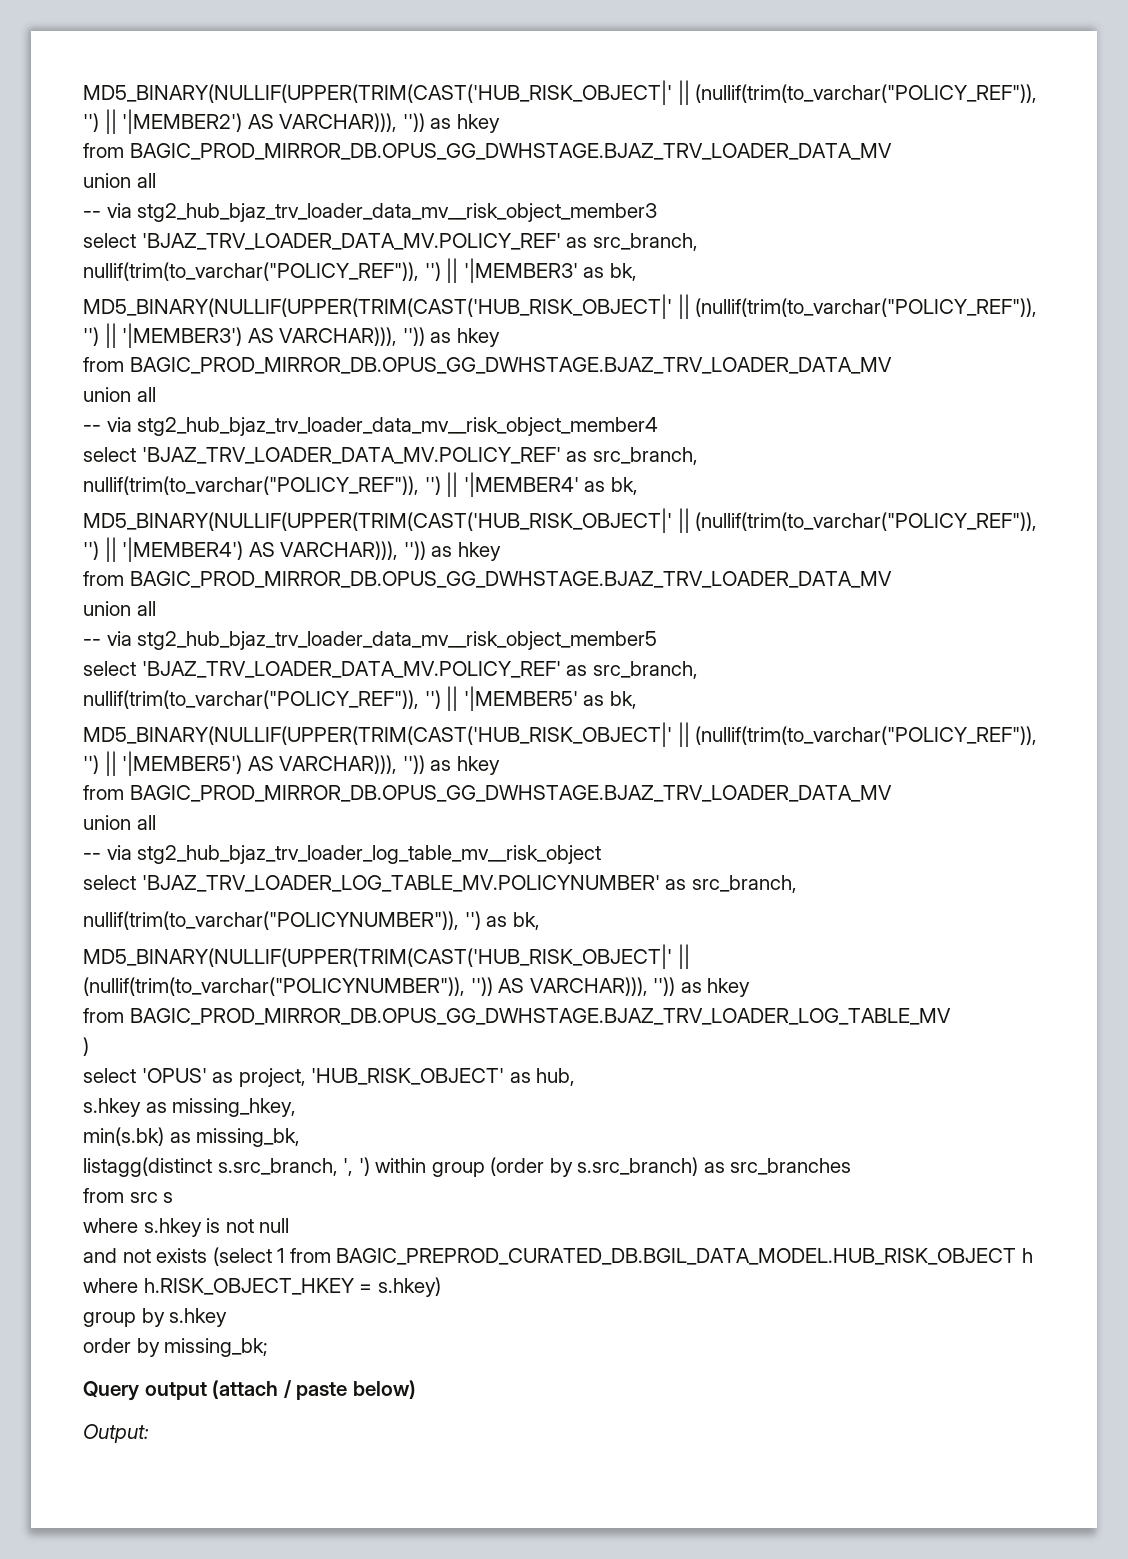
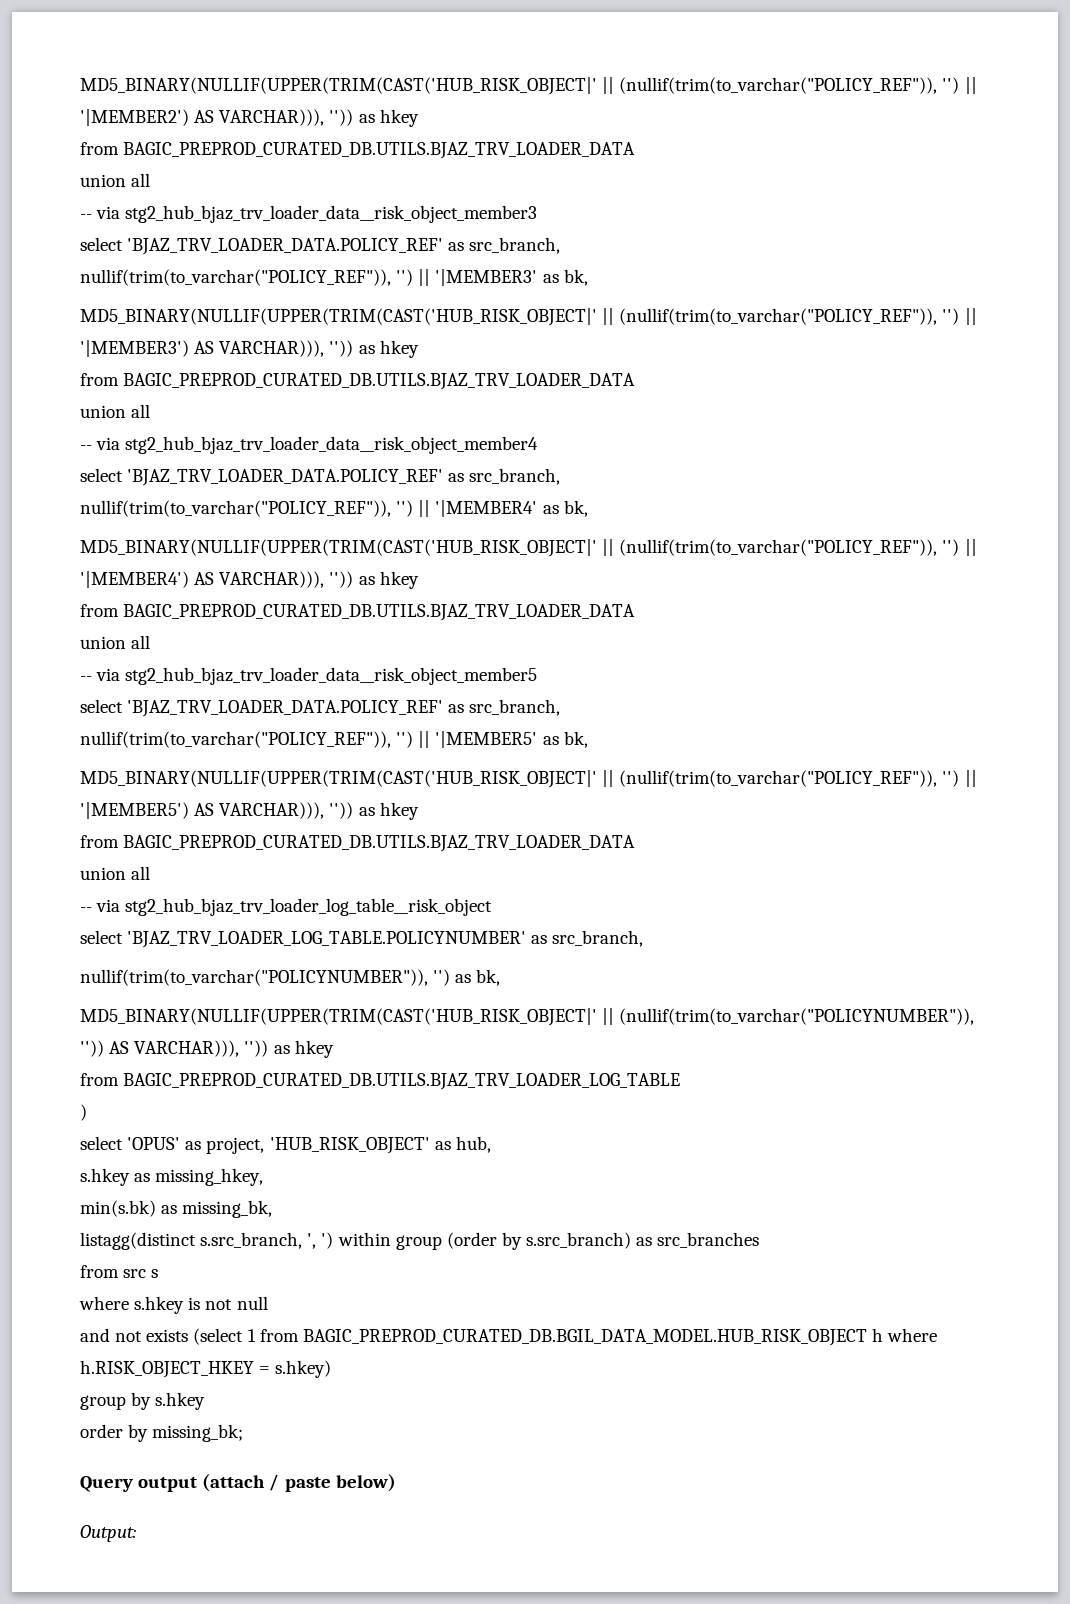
[129,143,892,160] [83,173,156,188] [83,203,658,222] [83,233,561,250] BAGIC_PROD_MIRROR_DB.OPUS_GG_DWHSTAGE.BJAZ_TRV_LOADER_DATA_MV // union all // -- via stg2_hub_bjaz_trv_loader_data_mv__risk_object_member3 // select 'BJAZ_TRV_LOADER_DATA_MV.POLICY_REF' -> [123,142,636,159] [80,173,151,187] [80,205,538,223] [80,237,444,255] BAGIC_PREPROD_CURATED_DB.UTILS.BJAZ_TRV_LOADER_DATA // union all // -- via stg2_hub_bjaz_trv_loader_data__risk_object_member3 // select 'BJAZ_TRV_LOADER_DATA.POLICY_REF'
[129,357,892,374] [83,387,156,402] [83,417,659,436] [83,447,561,464] BAGIC_PROD_MIRROR_DB.OPUS_GG_DWHSTAGE.BJAZ_TRV_LOADER_DATA_MV // union all // -- via stg2_hub_bjaz_trv_loader_data_mv__risk_object_member4 // select 'BJAZ_TRV_LOADER_DATA_MV.POLICY_REF' -> [123,373,636,390] [80,404,151,418] [80,436,539,454] [80,468,444,486] BAGIC_PREPROD_CURATED_DB.UTILS.BJAZ_TRV_LOADER_DATA // union all // -- via stg2_hub_bjaz_trv_loader_data__risk_object_member4 // select 'BJAZ_TRV_LOADER_DATA.POLICY_REF'
[129,571,892,588] [83,601,156,616] [83,631,658,650] [83,661,561,678] BAGIC_PROD_MIRROR_DB.OPUS_GG_DWHSTAGE.BJAZ_TRV_LOADER_DATA_MV // union all // -- via stg2_hub_bjaz_trv_loader_data_mv__risk_object_member5 // select 'BJAZ_TRV_LOADER_DATA_MV.POLICY_REF' -> [123,604,636,621] [80,635,151,649] [80,667,538,685] [80,699,444,717] BAGIC_PREPROD_CURATED_DB.UTILS.BJAZ_TRV_LOADER_DATA // union all // -- via stg2_hub_bjaz_trv_loader_data__risk_object_member5 // select 'BJAZ_TRV_LOADER_DATA.POLICY_REF'
[129,785,892,802] [83,815,156,830] [83,845,602,864] [83,875,660,892] BAGIC_PROD_MIRROR_DB.OPUS_GG_DWHSTAGE.BJAZ_TRV_LOADER_DATA_MV // union all // -- via stg2_hub_bjaz_trv_loader_log_table_mv__risk_object // select 'BJAZ_TRV_LOADER_LOG_TABLE_MV.POLICYNUMBER' -> [123,835,636,852] [80,866,151,880] [80,898,493,916] [80,930,527,948] BAGIC_PREPROD_CURATED_DB.UTILS.BJAZ_TRV_LOADER_DATA // union all // -- via stg2_hub_bjaz_trv_loader_log_table__risk_object // select 'BJAZ_TRV_LOADER_LOG_TABLE.POLICYNUMBER'
[129,1008,951,1025] BAGIC_PROD_MIRROR_DB.OPUS_GG_DWHSTAGE.BJAZ_TRV_LOADER_LOG_TABLE_MV -> [123,1073,681,1090] BAGIC_PREPROD_CURATED_DB.UTILS.BJAZ_TRV_LOADER_LOG_TABLE

